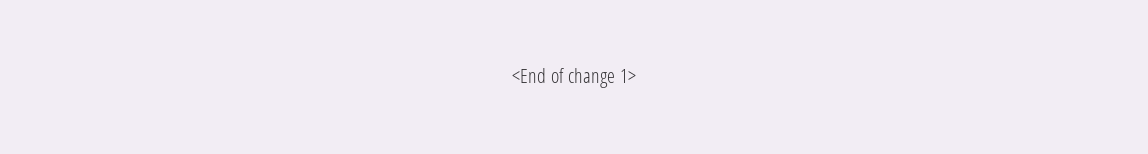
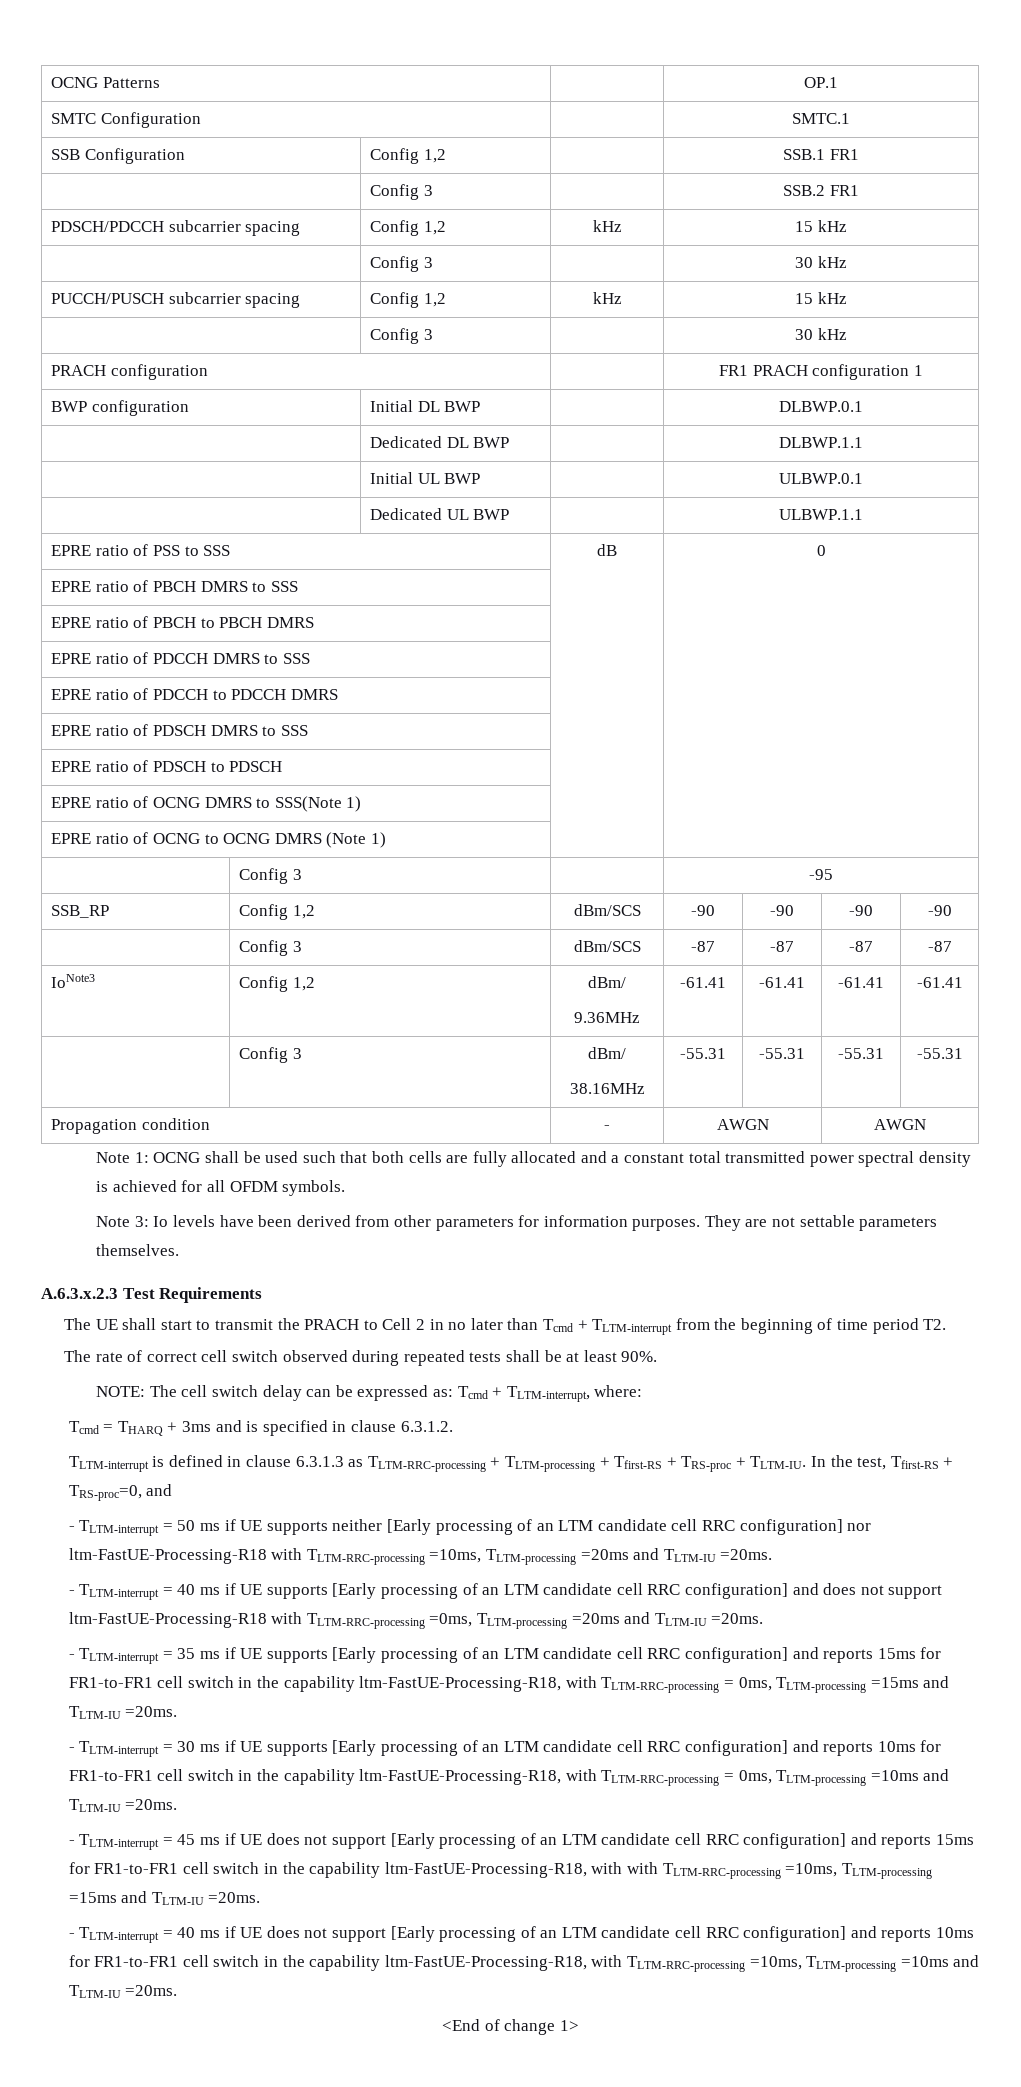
(511, 75) none -> [51,77,160,88] [804,77,838,88] [51,112,201,128] [792,113,850,124] [51,148,185,164] [370,148,446,164] [783,149,859,160] [370,184,433,200] [783,185,859,196] [51,220,301,236] [370,220,446,236] [592,220,622,232] [795,220,847,232] [370,256,433,272] [795,256,847,268] [51,292,301,308] [370,292,446,308] [592,292,622,304] [795,292,847,304] [370,328,433,344] [795,328,847,340] [51,364,208,380] [719,364,923,380] [51,400,189,416] [370,400,481,412] [779,401,863,412] [370,436,510,448] [779,437,863,448] [370,472,481,484] [779,473,863,484] [370,508,510,520] [779,509,863,520] [51,544,231,556] [597,544,617,556] [816,545,826,556] [51,580,298,592] [51,616,314,628] [51,652,310,664] [51,688,338,700] [51,724,308,736] [51,760,283,772] [51,796,362,812] [51,832,387,848] [239,868,302,884] [809,869,833,880] [51,905,110,918] [239,904,315,920] [573,904,641,916] [691,905,715,916] [770,905,794,916] [849,905,873,916] [927,905,952,916] [239,940,302,956] [573,940,641,952] [691,941,715,952] [770,941,794,952] [849,941,873,952] [927,941,952,952] [51,974,96,988] [239,976,315,992] [588,976,626,988] [574,1012,640,1023] [680,977,726,988] [759,977,805,988] [838,977,884,988] [916,977,963,988] [239,1047,302,1063] [588,1047,626,1059] [569,1083,645,1094] [680,1048,726,1059] [759,1048,805,1059] [838,1048,884,1059] [916,1048,963,1059] [51,1118,210,1134] [604,1125,610,1130] [716,1119,769,1130] [874,1119,926,1130] [96,1151,972,1167] [96,1180,346,1196] [96,1215,938,1231] [96,1244,180,1256] [41,1287,263,1303] [64,1318,947,1335] [64,1350,658,1366] [96,1385,643,1402] [68,1420,453,1436] [68,1455,954,1472] [68,1484,173,1501] [68,1519,872,1536] [68,1548,773,1565] [68,1583,943,1600] [68,1612,764,1629] [68,1647,942,1664] [68,1676,950,1693] [68,1706,178,1719] [68,1740,942,1757] [68,1769,950,1786] [68,1799,178,1812] [68,1833,974,1850] [68,1862,932,1879] [68,1891,261,1905] [68,1926,974,1943] [68,1955,980,1972] [68,1985,178,1998] OCNG Patterns | | OP.1 // SMTC Configuration | | SMTC.1 // SSB Configuration | Config 1,2 | | SSB.1 FR1 // | Config 3 | | SSB.2 FR1 // PDSCH/PDCCH subcarrier spacing | Config 1,2 | kHz | 15 kHz // | Config 3 | | 30 kHz // PUCCH/PUSCH subcarrier spacing | Config 1,2 | kHz | 15 kHz // | Config 3 | | 30 kHz // PRACH configuration | | FR1 PRACH configuration 1 // BWP configuration | Initial DL BWP | | DLBWP.0.1 // | Dedicated DL BWP | | DLBWP.1.1 // | Initial UL BWP | | ULBWP.0.1 // | Dedicated UL BWP | | ULBWP.1.1 // EPRE ratio of PSS to SSS | dB | 0 // EPRE ratio of PBCH DMRS to SSS | | // EPRE ratio of PBCH to PBCH DMRS | | // EPRE ratio of PDCCH DMRS to SSS | | // EPRE ratio of PDCCH to PDCCH DMRS | | // EPRE ratio of PDSCH DMRS to SSS | | // EPRE ratio of PDSCH to PDSCH | | // EPRE ratio of OCNG DMRS to SSS(Note 1) | | // EPRE ratio of OCNG to OCNG DMRS (Note 1) | | // | Config 3 | | -95 // SSB_RP | Config 1,2 | dBm/SCS | -90 | -90 | -90 | -90 // | Config 3 | dBm/SCS | -87 | -87 | -87 | -87 // IoNote3 | Config 1,2 | dBm/ // 9.36MHz | -61.41 | -61.41 | -61.41 | -61.41 // | Config 3 | dBm/ // 38.16MHz | -55.31 | -55.31 | -55.31 | -55.31 // Propagation condition | - | AWGN | AWGN // Note 1: OCNG shall be used such that both cells are fully allocated and a constant total transmitted power spectral density is achieved for all OFDM symbols. // Note 3: Io levels have been derived from other parameters for information purposes. They are not settable parameters themselves. // A.6.3.x.2.3 Test Requirements // The UE shall start to transmit the PRACH to Cell 2 in no later than Tcmd + TLTM-interrupt from the beginning of time period T2. // The rate of correct cell switch observed during repeated tests shall be at least 90%. // NOTE: The cell switch delay can be expressed as: Tcmd + TLTM-interrupt, where: // Tcmd = THARQ + 3ms and is specified in clause 6.3.1.2. // TLTM-interrupt is defined in clause 6.3.1.3 as TLTM-RRC-processing + TLTM-processing + Tfirst-RS + TRS-proc + TLTM-IU. In the test, Tfirst-RS + TRS-proc=0, and // - TLTM-interrupt = 50 ms if UE supports neither [Early processing of an LTM candidate cell RRC configuration] nor ltm-FastUE-Processing-R18 with TLTM-RRC-processing =10ms, TLTM-processing =20ms and TLTM-IU =20ms. // - TLTM-interrupt = 40 ms if UE supports [Early processing of an LTM candidate cell RRC configuration] and does not support ltm-FastUE-Processing-R18 with TLTM-RRC-processing =0ms, TLTM-processing =20ms and TLTM-IU =20ms. // - TLTM-interrupt = 35 ms if UE supports [Early processing of an LTM candidate cell RRC configuration] and reports 15ms for FR1-to-FR1 cell switch in the capability ltm-FastUE-Processing-R18, with TLTM-RRC-processing = 0ms, TLTM-processing =15ms and TLTM-IU =20ms. // - TLTM-interrupt = 30 ms if UE supports [Early processing of an LTM candidate cell RRC configuration] and reports 10ms for FR1-to-FR1 cell switch in the capability ltm-FastUE-Processing-R18, with TLTM-RRC-processing = 0ms, TLTM-processing =10ms and TLTM-IU =20ms. // - TLTM-interrupt = 45 ms if UE does not support [Early processing of an LTM candidate cell RRC configuration] and reports 15ms for FR1-to-FR1 cell switch in the capability ltm-FastUE-Processing-R18, with with TLTM-RRC-processing =10ms, TLTM-processing =15ms and TLTM-IU =20ms. // - TLTM-interrupt = 40 ms if UE does not support [Early processing of an LTM candidate cell RRC configuration] and reports 10ms for FR1-to-FR1 cell switch in the capability ltm-FastUE-Processing-R18, with TLTM-RRC-processing =10ms, TLTM-processing =10ms and TLTM-IU =20ms. //

